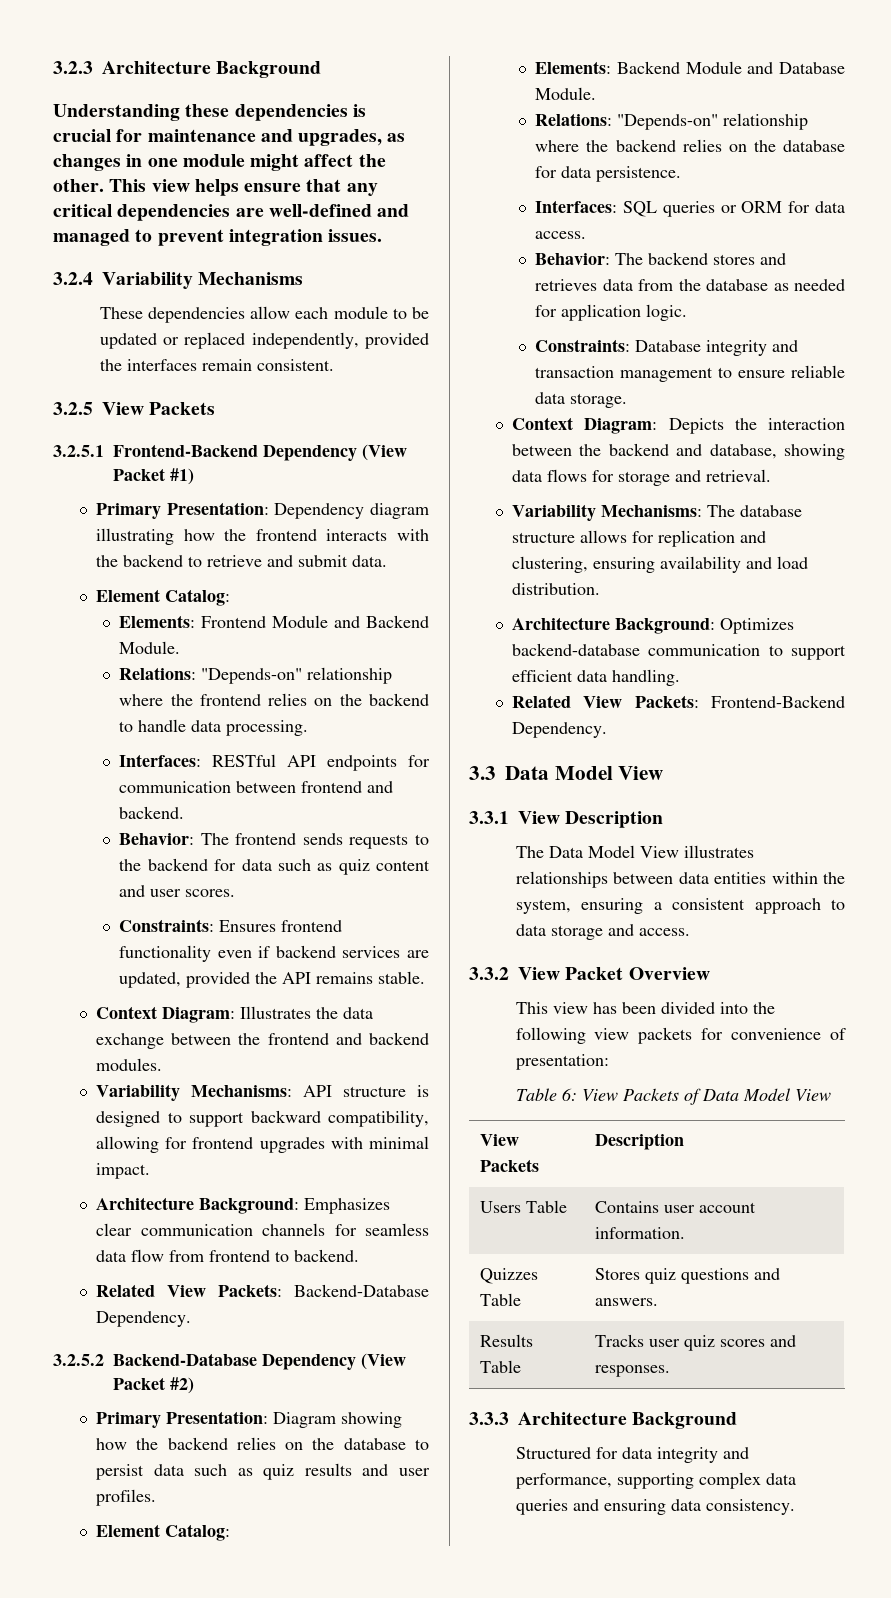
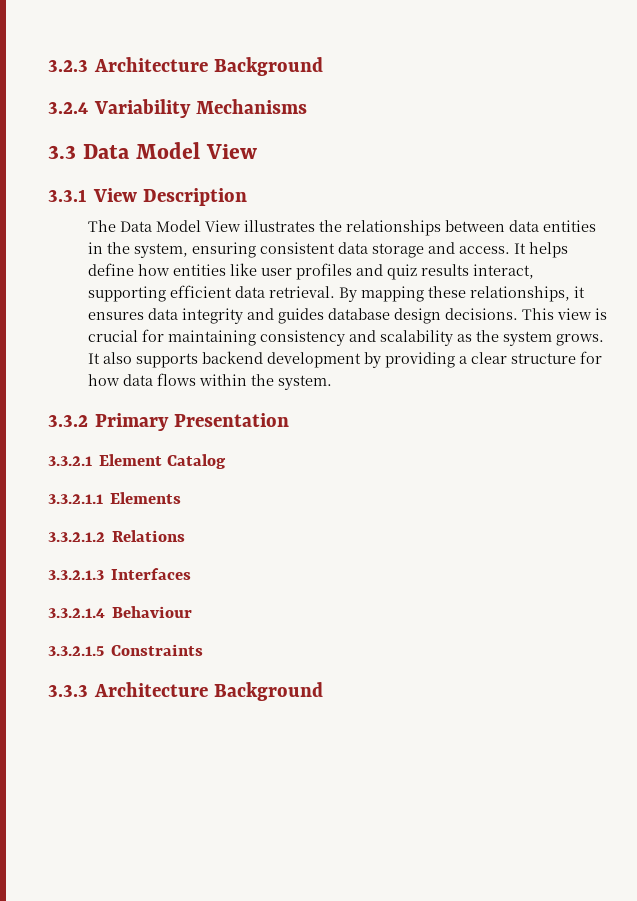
[53,104,366,121] [53,129,406,146] [53,154,386,171] [53,179,378,196] [53,204,410,221] [53,229,383,246] [53,272,304,289] [99,306,429,323] [99,332,430,349] [99,359,334,371] [53,402,216,415] [53,444,407,461] [113,468,194,485] [96,502,429,519] [96,528,429,545] [96,554,388,567] [96,589,231,606] [119,615,430,628] [119,641,181,654] [119,667,393,684] [119,693,429,706] [119,719,309,736] [119,754,431,771] [119,781,394,793] [119,806,185,819] [119,833,429,849] [119,858,431,875] [119,885,236,897] [119,919,343,932] [119,945,429,962] [119,971,426,988] [96,1006,374,1023] [96,1032,430,1049] [96,1058,163,1071] [96,1084,429,1101] [96,1110,429,1127] [96,1136,430,1153] [96,1163,151,1179] [96,1197,391,1214] [96,1223,429,1236] [96,1249,360,1262] [96,1284,429,1297] [96,1311,192,1327] [53,1353,406,1370] [113,1377,194,1394] [96,1411,403,1428] [96,1437,429,1450] [96,1463,431,1480] [96,1489,157,1506] [96,1524,231,1541] [535,61,845,74] [535,87,597,100] [535,113,809,130] [535,139,845,152] [535,166,682,182] [535,200,845,217] [535,231,587,239] [535,252,787,265] [535,279,845,291] [535,304,688,321] [535,339,799,356] [535,365,845,382] [535,392,628,408] [512,417,845,434] [512,443,845,460] [512,469,772,486] [512,504,803,521] [512,530,767,547] [512,556,809,573] [512,583,601,595] [512,617,795,634] [512,643,846,660] [512,669,681,686] [512,695,845,708] [512,722,608,738] Understanding these dependencies is crucial for maintenance and upgrades, as changes in one module might affect the other. This view helps ensure that any critical dependencies are well-defined and managed to prevent integration issues. // 3.2.4 Variability Mechanisms // These dependencies allow each module to be updated or replaced independently, provided the interfaces remain consistent. // 3.2.5 View Packets // 3.2.5.1 Frontend-Backend Dependency (View Packet #1) // Primary Presentation: Dependency diagram illustrating how the frontend interacts with the backend to retrieve and submit data. // Element Catalog: // Elements: Frontend Module and Backend Module. // Relations: "Depends-on" relationship where the frontend relies on the backend to handle data processing. // Interfaces: RESTful API endpoints for communication between frontend and backend. // Behavior: The frontend sends requests to the backend for data such as quiz content and user scores. // Constraints: Ensures frontend functionality even if backend services are updated, provided the API remains stable. // Context Diagram: Illustrates the data exchange between the frontend and backend modules. // Variability Mechanisms: API structure is designed to support backward compatibility, allowing for frontend upgrades with minimal impact. // Architecture Background: Emphasizes clear communication channels for seamless data flow from frontend to backend. // Related View Packets: Backend-Database Dependency. // 3.2.5.2 Backend-Database Dependency (View Packet #2) // Primary Presentation: Diagram showing how the backend relies on the database to persist data such as quiz results and user profiles. // Element Catalog: // Elements: Backend Module and Database Module. // Relations: "Depends-on" relationship where the backend relies on the database for data persistence. // Interfaces: SQL queries or ORM for data access. // Behavior: The backend stores and retrieves data from the database as needed for application logic. // Constraints: Database integrity and transaction management to ensure reliable data storage. // Context Diagram: Depicts the interaction between the backend and database, showing data flows for storage and retrieval. // Variability Mechanisms: The database structure allows for replication and clustering, ensuring availability and load distribution. // Architecture Background: Optimizes backend-database communication to support efficient data handling. // Related View Packets: Frontend-Backend Dependency. -> [48,99,308,118] 3.2.4 Variability Mechanisms
(754, 851) none -> [319,220,343,232] the
[771,872,818,884] within -> [88,242,104,254] in
[653,898,845,914] a consistent approach to -> [260,242,336,254] consistent
[469,967,710,980] [515,1002,775,1014] [515,1027,846,1044] [515,1054,609,1070] [515,1088,831,1105] [479,1134,519,1146] [479,1159,539,1172] [594,1133,684,1150] [479,1200,567,1213] [594,1201,756,1213] [594,1227,685,1239] [479,1268,538,1284] [479,1293,521,1306] [594,1268,780,1284] [594,1298,658,1306] [479,1334,533,1347] [479,1360,521,1373] [594,1334,796,1351] [594,1365,670,1377] [469,1412,738,1429] [515,1447,749,1463] [515,1472,796,1489] [515,1499,795,1515] // 3.3.2 View Packet Overview // This view has been divided into the following view packets for convenience of presentation: // Table 6: View Packets of Data Model View // View Packets | Description // Users Table | Contains user account information. // Quizzes Table | Stores quiz questions and answers. // Results Table | Tracks user quiz scores and responses. // 3.3.3 Architecture Background // Structured for data integrity and performance, supporting complex data queries and ensuring data consistency. -> [514,242,569,258] [88,263,535,280] [88,285,586,302] [88,308,608,324] [88,329,605,346] [88,351,603,368] [88,373,333,390] [48,413,290,431] [48,454,227,469] [48,492,182,504] [48,530,186,542] [48,568,192,580] [48,606,193,618] [48,644,204,656] [48,682,324,701] It helps define how entities like user profiles and quiz results interact, supporting efficient data retrieval. By mapping these relationships, it ensures data integrity and guides database design decisions. This view is crucial for maintaining consistency and scalability as the system grows. It also supports backend development by providing a clear structure for how data flows within the system. // 3.3.2 Primary Presentation // 3.3.2.1 Element Catalog // 3.3.2.1.1 Elements // 3.3.2.1.2 Relations // 3.3.2.1.3 Interfaces // 3.3.2.1.4 Behaviour // 3.3.2.1.5 Constraints // 3.3.3 Architecture Background

